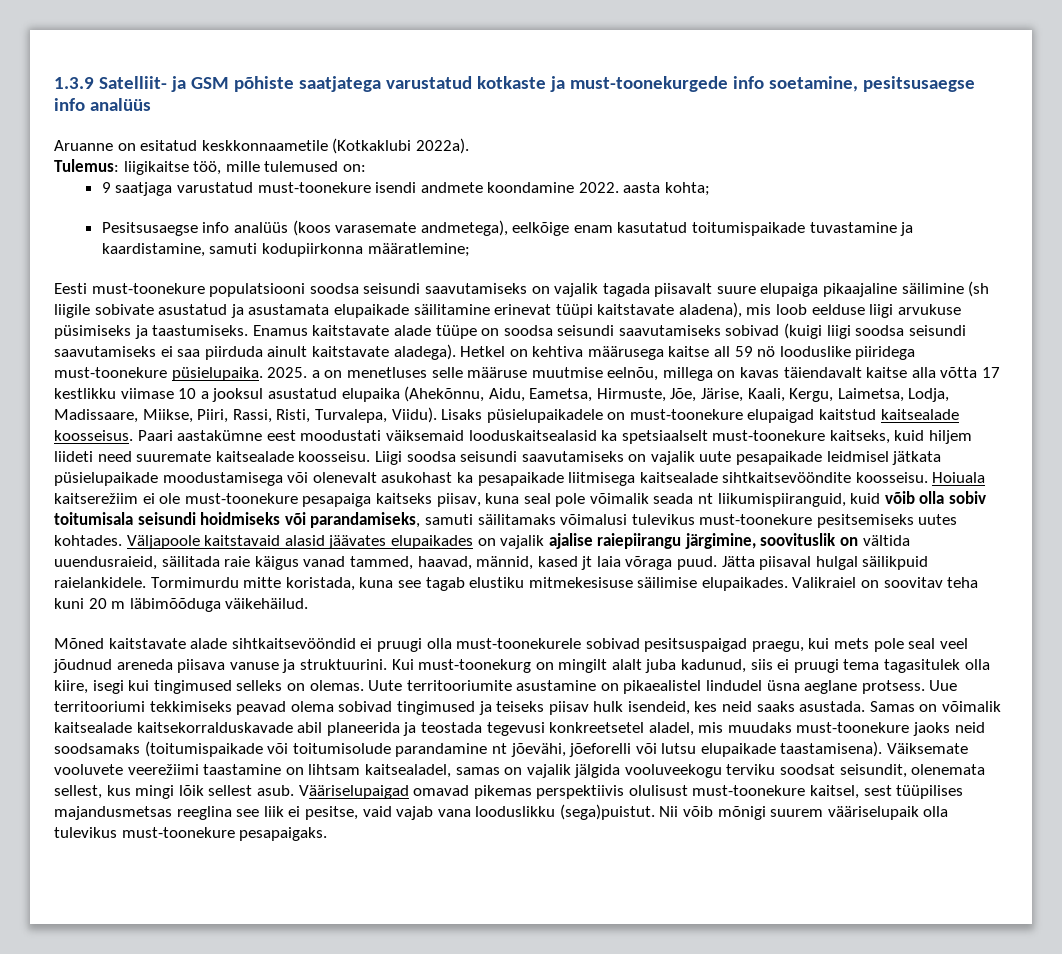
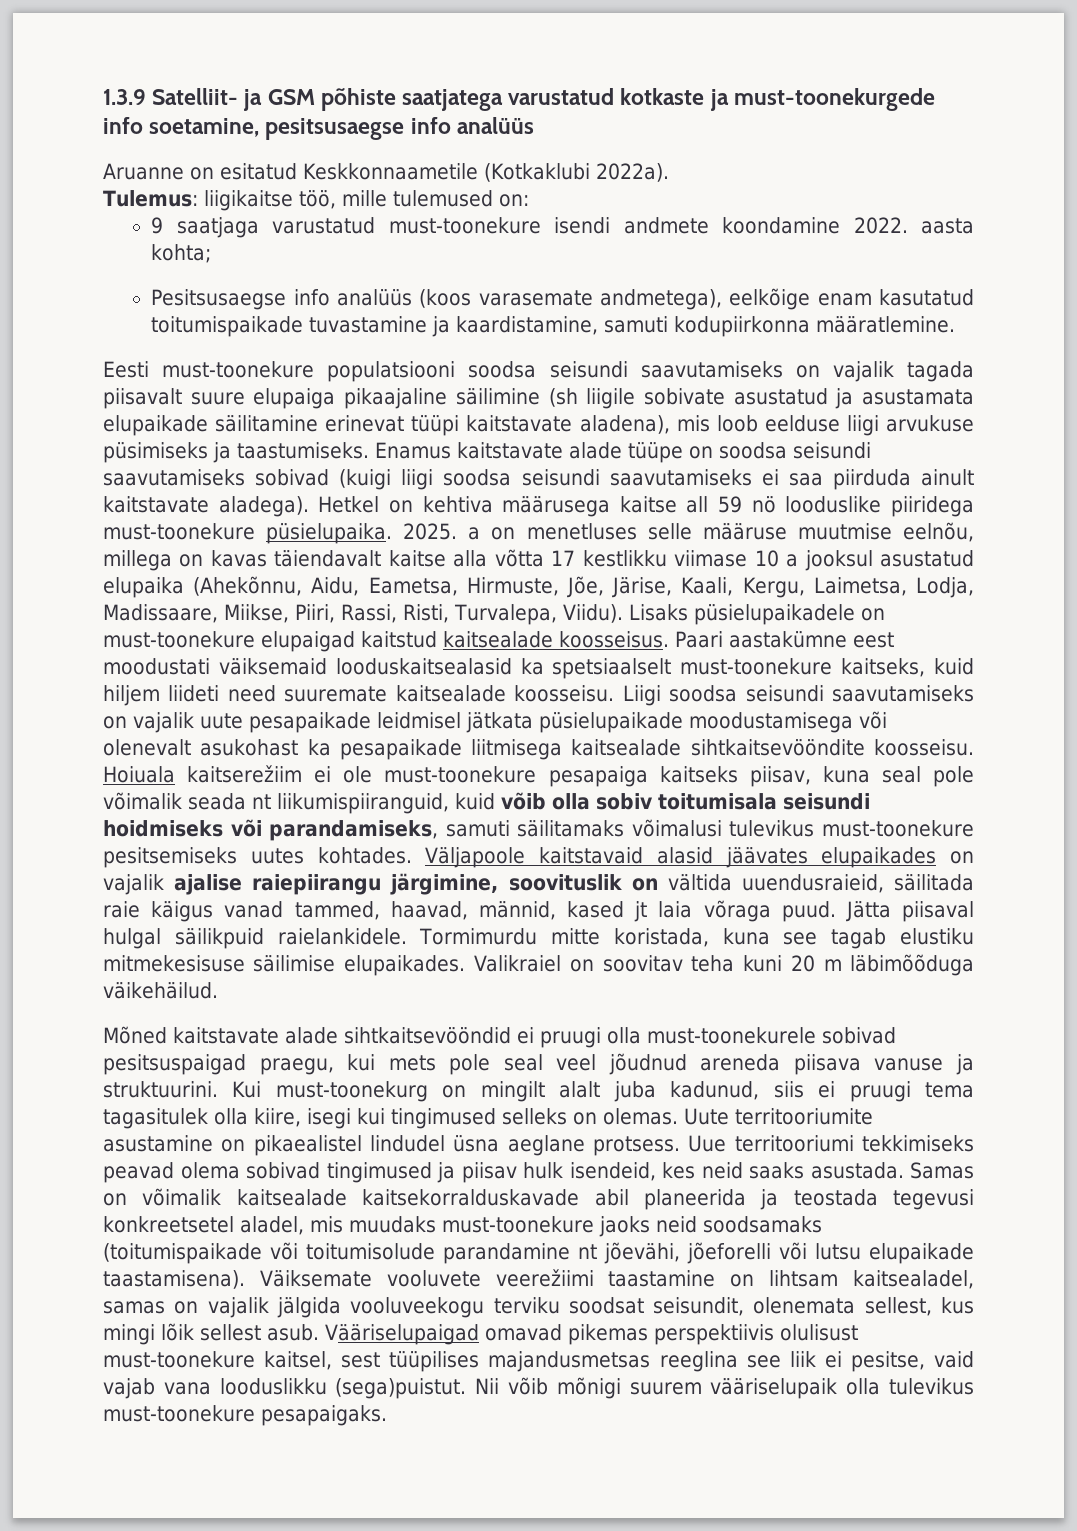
[201,140,328,151] keskkonnaametile -> [303,163,478,180] Keskkonnaametile
[367,243,470,257] määratlemine; -> [816,316,956,333] määratlemine.
[496,701,545,712] teiseks -> (456, 1172) none

